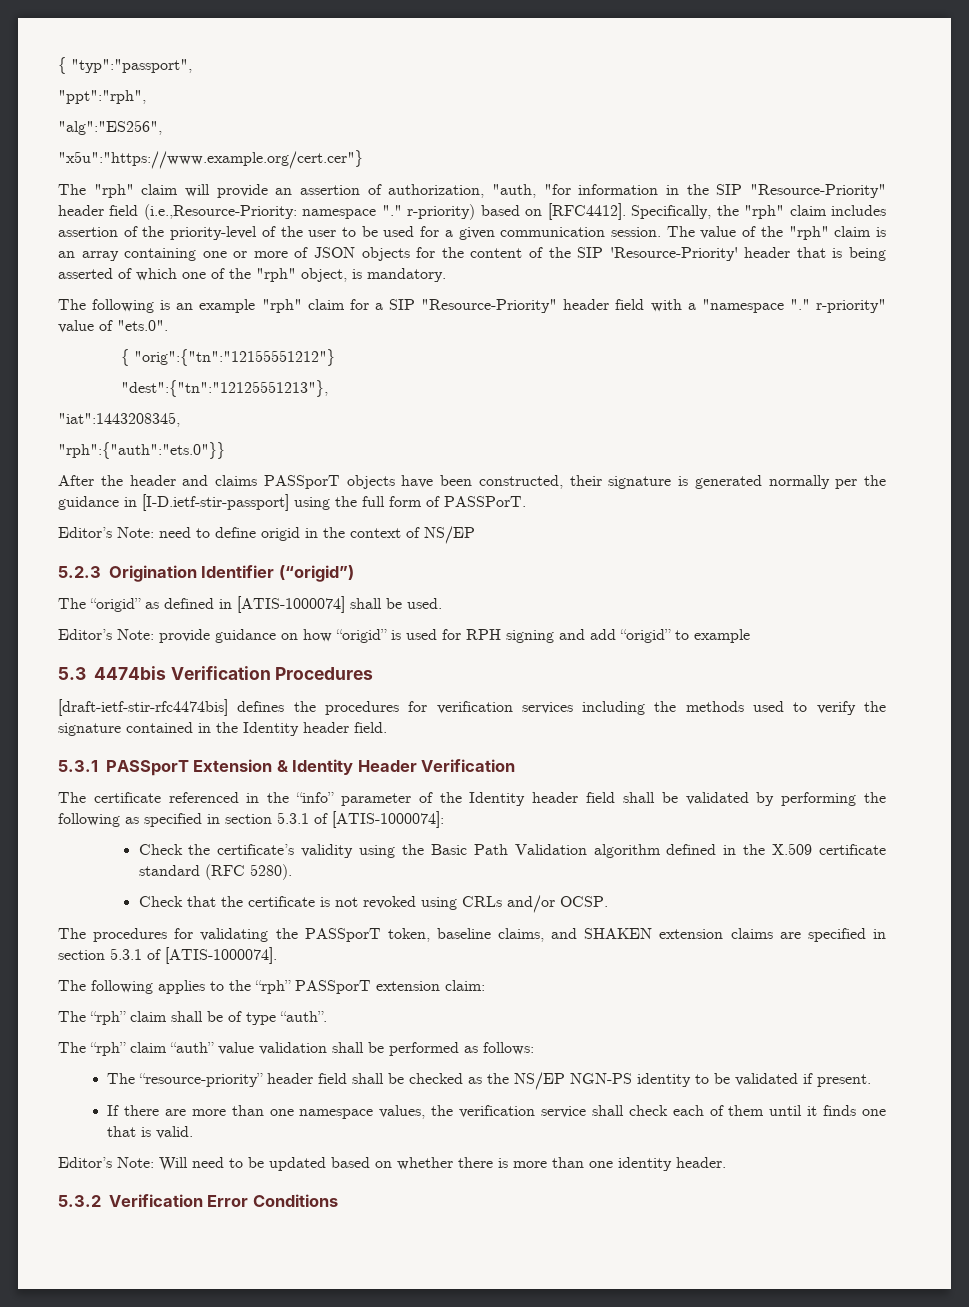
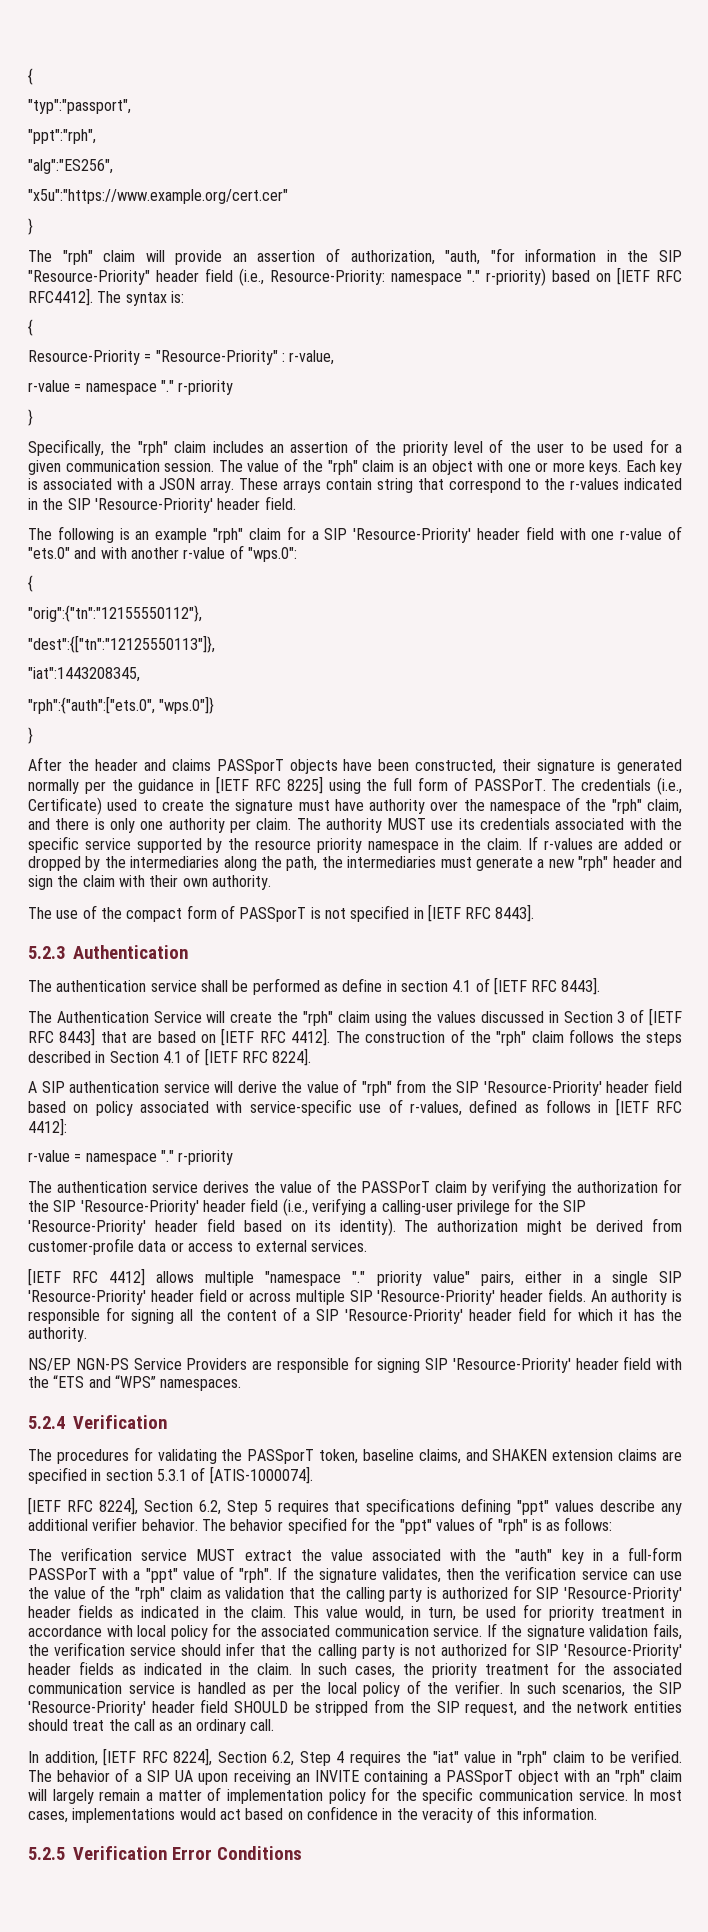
[58,57,66,74] { -> [28,68,33,85] { //
[58,150,363,169] "x5u":"https://www.example.org/cert.cer"} -> [28,189,288,204] [28,218,33,235] "x5u":"https://www.example.org/cert.cer" // }
[143,204,297,220] (i.e.,Resource-Priority: -> [238,268,385,286] (i.e., Resource-Priority:
[547,203,626,220] [RFC4412]. -> [617,267,682,285] [28,288,184,306] [28,319,33,336] [28,350,335,365] [28,380,234,395] [28,409,33,426] [IETF RFC RFC4412]. The syntax is: // { // Resource-Priority = "Resource-Priority" : r-value, // r-value = namespace "." r-priority // } //
(886, 210) none -> [269,444,284,453] an
[170,226,258,240] priority-level -> [402,441,483,456] priority level
[81,248,197,261] array containing -> [431,460,503,475] object with
[294,247,886,261] [58,268,446,282] of JSON objects for the content of the SIP 'Resource-Priority' header that is being asserted of which one of the "rph" object, is mandatory. -> [589,460,682,475] [28,478,683,493] [28,496,296,513] keys. Each key is associated with a JSON array. These arrays contain string that correspond to the r-values indicated in the SIP 'Resource-Priority' header field.
[421,299,887,313] [58,320,168,333] [120,349,335,366] [120,380,328,397] "Resource-Priority" header field with a "namespace "." r-priority" value of "ets.0". // { "orig":{"tn":"12155551212"} // "dest":{"tn":"12125551213"}, -> [353,526,682,543] [28,545,297,562] [28,575,33,592] [28,605,202,622] [28,635,215,653] 'Resource-Priority' header field with one r-value of "ets.0" and with another r-value of "wps.0": // { // "orig":{"tn":"12155550112"}, // "dest":{["tn":"12125550113"]},
[58,442,225,459] "rph":{"auth":"ets.0"}} -> [28,696,215,714] [28,727,33,744] "rph":{"auth":["ets.0", "wps.0"]} // }
[142,494,289,511] [I-D.ietf-stir-passport] -> [216,776,323,794] [IETF RFC 8225]
[58,526,475,544] [58,565,354,582] [58,596,442,613] [58,629,750,643] [58,666,374,680] [58,699,886,716] [58,722,387,736] [58,759,516,776] [58,792,887,806] [58,811,444,828] [138,843,886,858] [138,864,292,880] [138,895,608,913] // Editor’s Note: need to define origid in the context of NS/EP // 5.2.3 Origination Identifier (“origid”) // The “origid” as defined in [ATIS-1000074] shall be used. // Editor’s Note: provide guidance on how “origid” is used for RPH signing and add “origid” to example // 5.3 4474bis Verification Procedures // [draft-ietf-stir-rfc4474bis] defines the procedures for verification services including the methods used to verify the signature contained in the Identity header field. // 5.3.1 PASSporT Extension & Identity Header Verification // The certificate referenced in the “info” parameter of the Identity header field shall be validated by performing the following as specified in section 5.3.1 of [ATIS-1000074]: // Check the certificate’s validity using the Basic Path Validation algorithm defined in the X.509 certificate standard (RFC 5280). // Check that the certificate is not revoked using CRLs and/or OCSP. -> [551,777,682,795] [28,797,682,815] [28,818,682,833] [28,836,682,853] [28,856,682,871] [28,875,271,890] [28,904,535,922] [28,945,188,959] [28,977,601,995] [28,1008,682,1026] [28,1028,683,1046] [28,1048,312,1066] [28,1079,683,1096] [28,1098,682,1116] [28,1118,67,1136] [28,1150,234,1165] [28,1179,683,1196] [28,1198,586,1216] [28,1218,682,1236] [28,1238,367,1255] [28,1268,682,1286] [28,1288,682,1305] [28,1307,682,1324] [28,1327,87,1342] [28,1356,682,1373] [28,1375,242,1391] [28,1415,167,1429] The credentials (i.e., Certificate) used to create the signature must have authority over the namespace of the "rph" claim, and there is only one authority per claim. The authority MUST use its credentials associated with the specific service supported by the resource priority namespace in the claim. If r-values are added or dropped by the intermediaries along the path, the intermediaries must generate a new "rph" header and sign the claim with their own authority. // The use of the compact form of PASSporT is not specified in [IETF RFC 8443]. // 5.2.3 Authentication // The authentication service shall be performed as define in section 4.1 of [IETF RFC 8443]. // The Authentication Service will create the "rph" claim using the values discussed in Section 3 of [IETF RFC 8443] that are based on [IETF RFC 4412]. The construction of the "rph" claim follows the steps described in Section 4.1 of [IETF RFC 8224]. // A SIP authentication service will derive the value of "rph" from the SIP 'Resource-Priority' header field based on policy associated with service-specific use of r-values, defined as follows in [IETF RFC 4412]: // r-value = namespace "." r-priority // The authentication service derives the value of the PASSPorT claim by verifying the authorization for the SIP 'Resource-Priority' header field (i.e., verifying a calling-user privilege for the SIP 'Resource-Priority' header field based on its identity). The authorization might be derived from customer-profile data or access to external services. // [IETF RFC 4412] allows multiple "namespace "." priority value" pairs, either in a single SIP 'Resource-Priority' header field or across multiple SIP 'Resource-Priority' header fields. An authority is responsible for signing all the content of a SIP 'Resource-Priority' header field for which it has the authority. // NS/EP NGN-PS Service Providers are responsible for signing SIP 'Resource-Priority' header field with the “ETS and “WPS” namespaces. // 5.2.4 Verification
[58,980,485,994] [58,1011,327,1025] [58,1042,534,1056] [107,1072,872,1090] [107,1105,886,1119] [107,1126,194,1139] [58,1157,726,1171] [58,1195,101,1207] The following applies to the “rph” PASSporT extension claim: // The “rph” claim shall be of type “auth”. // The “rph” claim “auth” value validation shall be performed as follows: // The “resource-priority” header field shall be checked as the NS/EP NGN-PS identity to be validated if present. // If there are more than one namespace values, the verification service shall check each of them until it finds one that is valid. // Editor’s Note: Will need to be updated based on whether there is more than one identity header. // 5.3.2 -> [28,1497,683,1515] [28,1517,613,1534] [28,1547,682,1564] [28,1566,682,1583] [28,1585,682,1602] [28,1604,682,1621] [28,1623,683,1640] [28,1642,682,1659] [28,1661,683,1678] [28,1680,682,1697] [28,1699,683,1716] [28,1719,275,1734] [28,1748,682,1766] [28,1768,683,1785] [28,1787,682,1804] [28,1806,597,1823] [28,1847,65,1860] [IETF RFC 8224], Section 6.2, Step 5 requires that specifications defining "ppt" values describe any additional verifier behavior. The behavior specified for the "ppt" values of "rph" is as follows: // The verification service MUST extract the value associated with the "auth" key in a full-form PASSPorT with a "ppt" value of "rph". If the signature validates, then the verification service can use the value of the "rph" claim as validation that the calling party is authorized for SIP 'Resource-Priority' header fields as indicated in the claim. This value would, in turn, be used for priority treatment in accordance with local policy for the associated communication service. If the signature validation fails, the verification service should infer that the calling party is not authorized for SIP 'Resource-Priority' header fields as indicated in the claim. In such cases, the priority treatment for the associated communication service is handled as per the local policy of the verifier. In such scenarios, the SIP 'Resource-Priority' header field SHOULD be stripped from the SIP request, and the network entities should treat the call as an ordinary call. // In addition, [IETF RFC 8224], Section 6.2, Step 4 requires the "iat" value in "rph" claim to be verified. The behavior of a SIP UA upon receiving an INVITE containing a PASSporT object with an "rph" claim will largely remain a matter of implementation policy for the specific communication service. In most cases, implementations would act based on confidence in the veracity of this information. // 5.2.5

